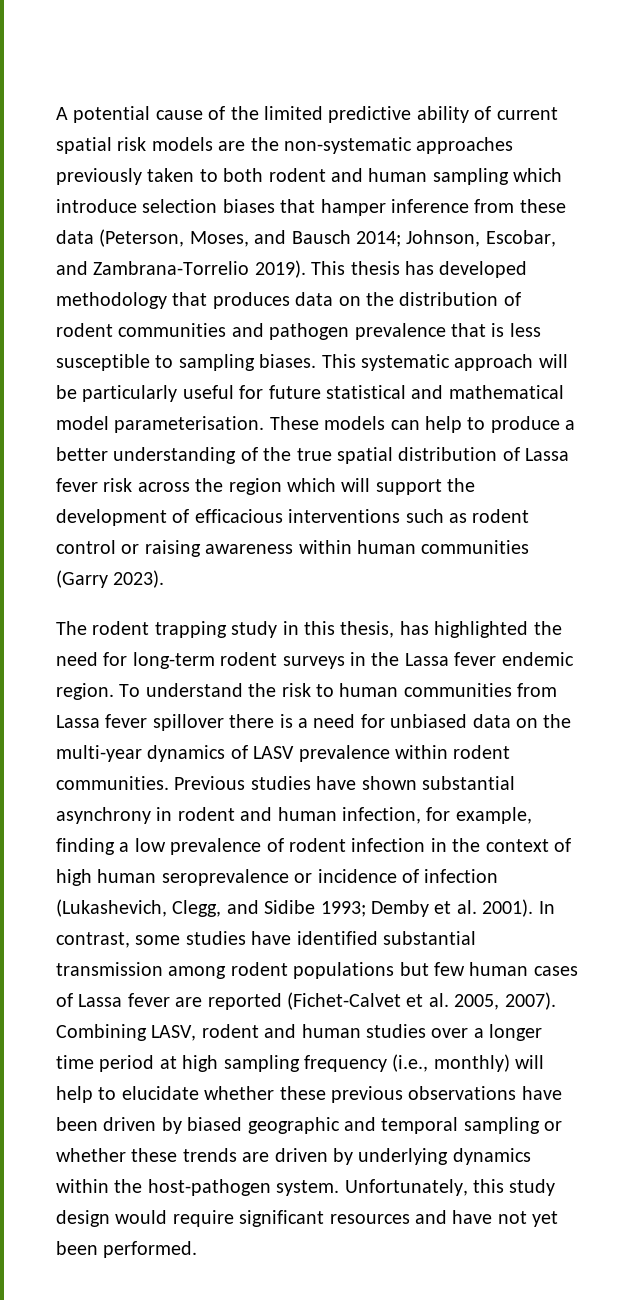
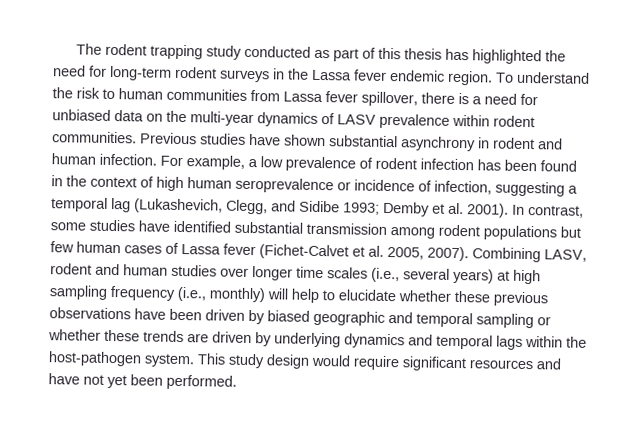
[56,106,558,123] [56,137,514,154] [56,168,563,185] [56,199,566,216] [56,229,556,247] [56,260,528,278] [56,292,521,309] [56,323,541,340] [56,354,568,371] [56,385,564,402] [56,416,576,433] [56,447,570,464] [56,478,476,495] [56,509,530,526] [56,540,530,557] [56,570,165,588] [56,621,395,638] A potential cause of the limited predictive ability of current spatial risk models are the non-systematic approaches previously taken to both rodent and human sampling which introduce selection biases that hamper inference from these data (Peterson, Moses, and Bausch 2014; Johnson, Escobar, and Zambrana-Torrelio 2019). This thesis has developed methodology that produces data on the distribution of rodent communities and pathogen prevalence that is less susceptible to sampling biases. This systematic approach will be particularly useful for future statistical and mathematical model parameterisation. These models can help to produce a better understanding of the true spatial distribution of Lassa fever risk across the region which will support the development of efficacious interventions such as rodent control or raising awareness within human communities (Garry 2023). // The rodent trapping study in this thesis, -> [75,43,442,62] The rodent trapping study conducted as part of this thesis
[152,714,224,731] spillover -> [361,91,418,107] spillover,
[342,807,532,824] [56,838,115,855] infection, for example, finding -> [99,153,245,170] infection. For example,
(426, 845) none -> [477,159,577,172] has been found
[424,869,499,883] infection -> [434,180,578,197] [51,197,131,213] infection, suggesting a temporal lag
[175,993,282,1010] are reported -> (256, 249) none
[473,1028,484,1038] a -> (249, 272) none
[99,1055,155,1072] period -> [327,267,494,284] scales (i.e., several years)
(531, 1156) none -> [408,334,523,350] and temporal lags
[344,1179,504,1196] Unfortunately, this -> [197,353,226,365] This

